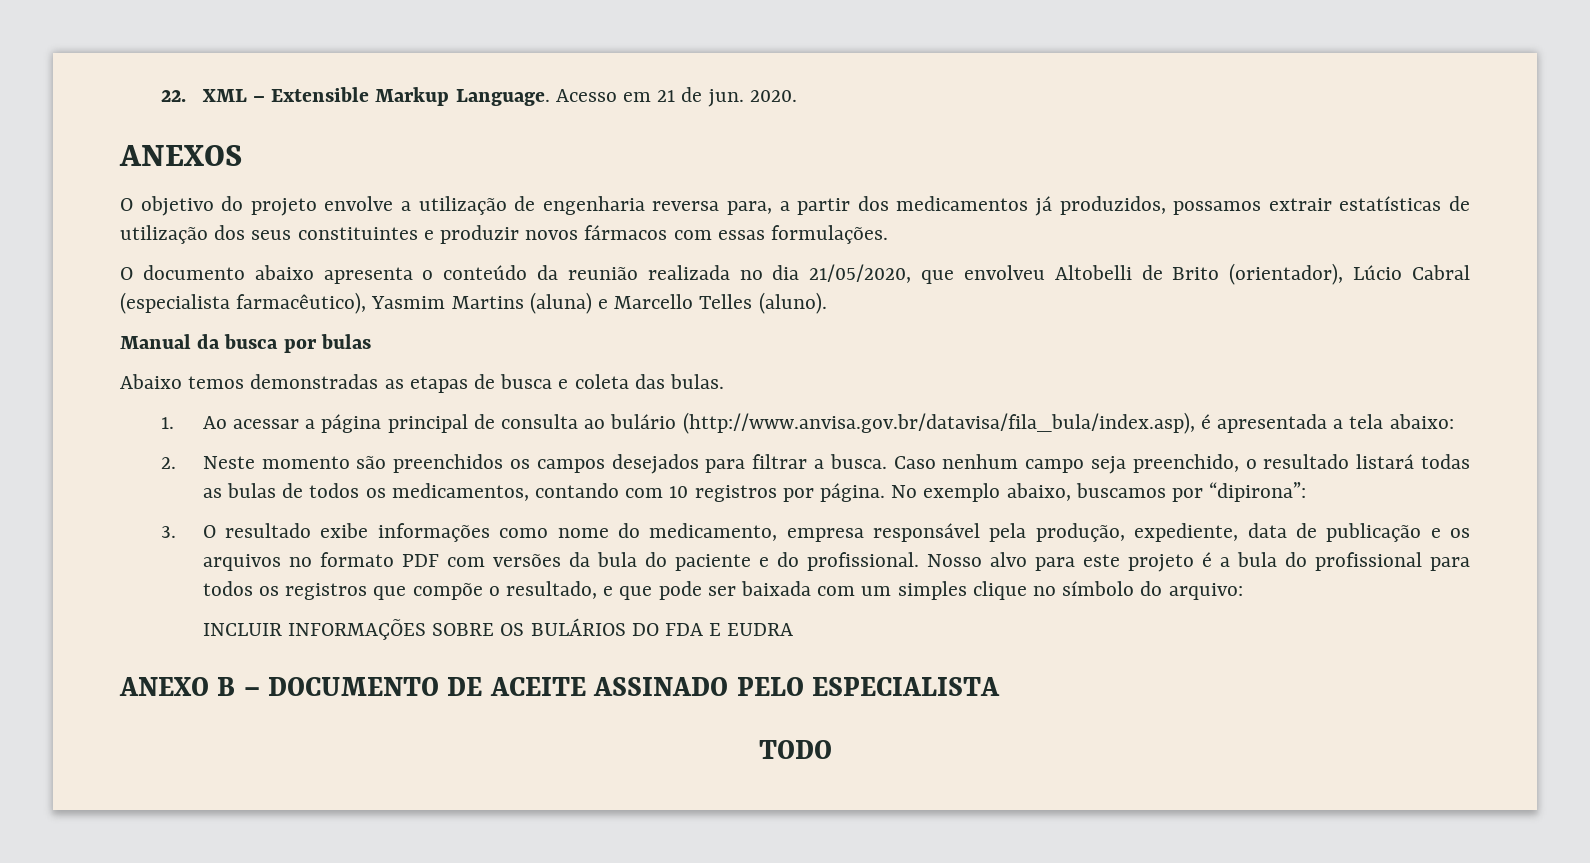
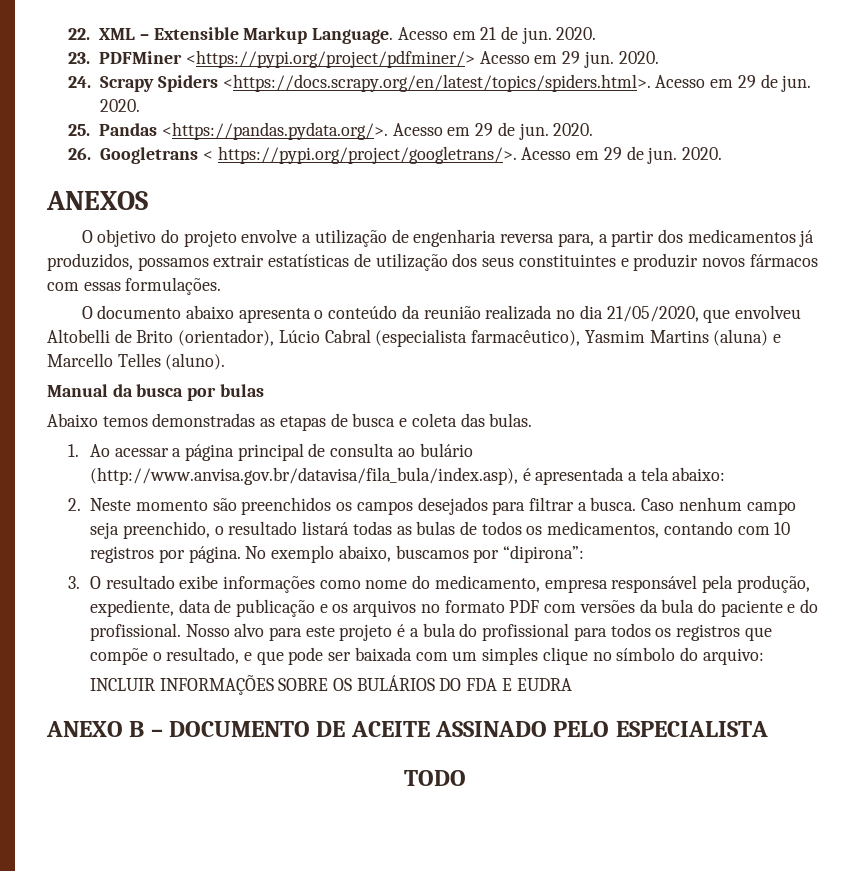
(797, 96) none -> [68,50,659,68] [68,74,812,92] [100,99,141,112] [68,122,594,140] [68,146,722,164] // 23. PDFMiner <https://pypi.org/project/pdfminer/> Acesso em 29 jun. 2020. // 24. Scrapy Spiders <https://docs.scrapy.org/en/latest/topics/spiders.html>. Acesso em 29 de jun. 2020. // 25. Pandas <https://pandas.pydata.org/>. Acesso em 29 de jun. 2020. // 26. Googletrans < https://pypi.org/project/googletrans/>. Acesso em 29 de jun. 2020.

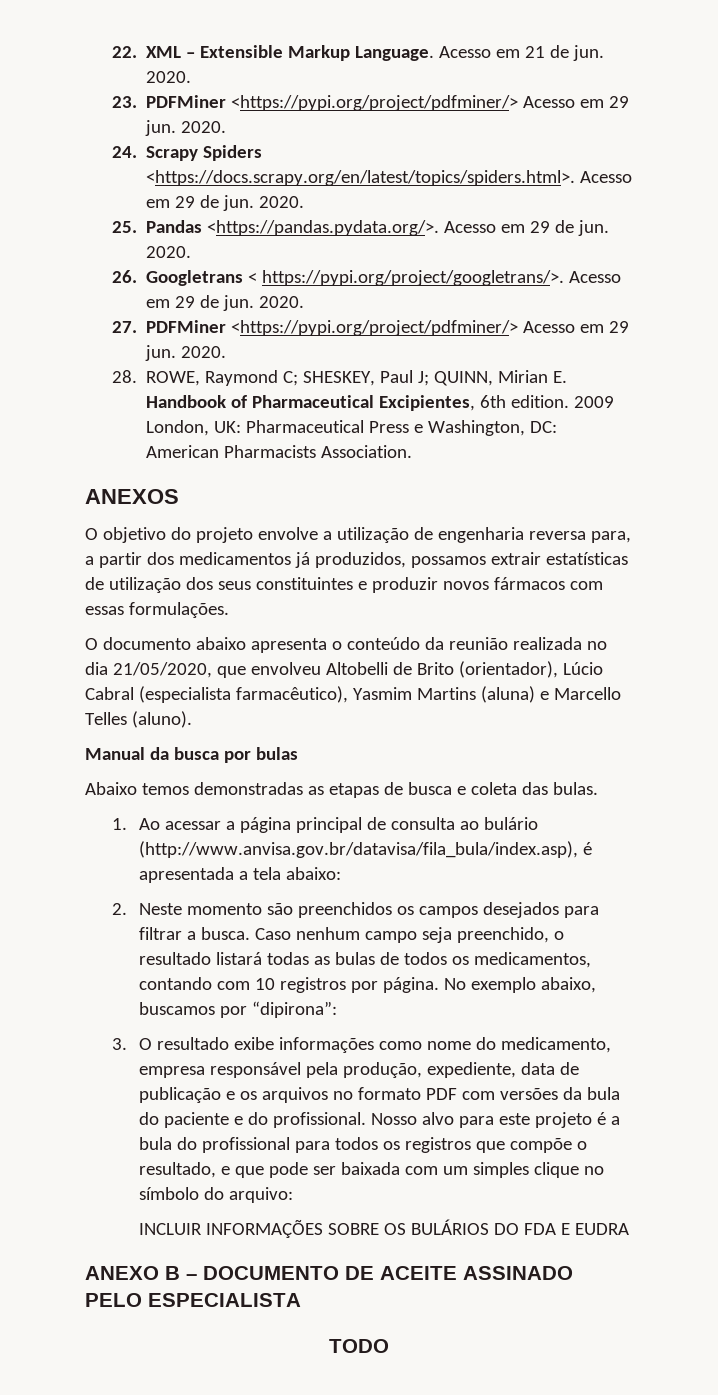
(722, 153) none -> [111,320,630,336] [145,345,227,361] [111,370,568,386] [146,395,615,411] [146,420,558,436] [146,445,413,458] // 27. PDFMiner <https://pypi.org/project/pdfminer/> Acesso em 29 jun. 2020. // 28. ROWE, Raymond C; SHESKEY, Paul J; QUINN, Mirian E. Handbook of Pharmaceutical Excipientes, 6th edition. 2009 London, UK: Pharmaceutical Press e Washington, DC: American Pharmacists Association.

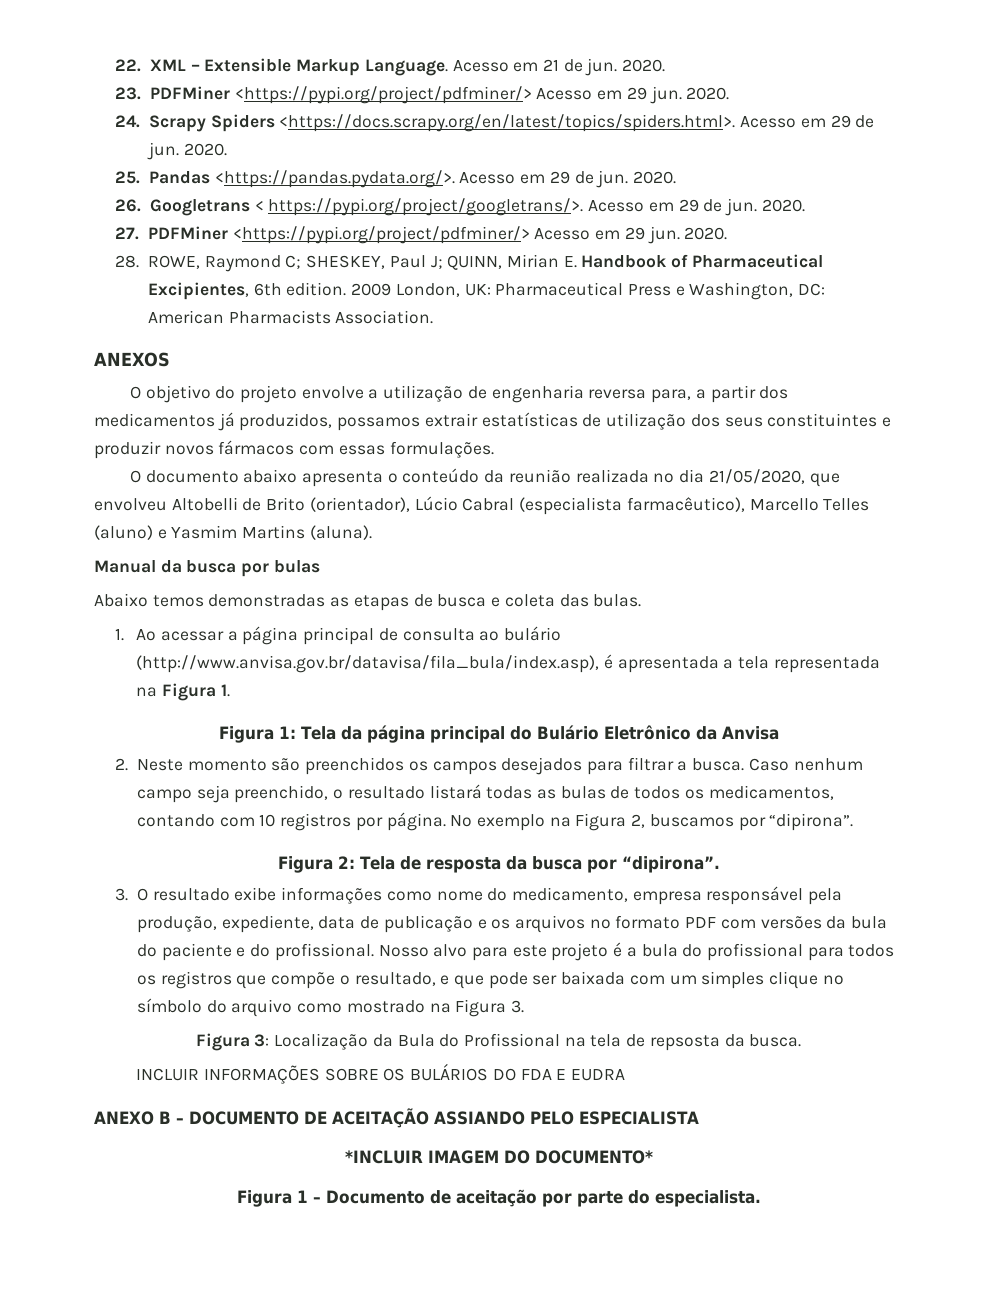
[352,686,621,703] [85,711,192,728] Yasmim Martins (aluna) e Marcello Telles (aluno). -> [749,498,870,511] [94,525,372,540] Marcello Telles (aluno) e Yasmim Martins (aluna).
[285,867,341,880] abaixo: -> [773,656,880,673] [136,683,230,701] [218,725,779,743] representada na Figura 1. // Figura 1: Tela da página principal do Bulário Eletrônico da Anvisa
[540,977,596,993] [138,1001,337,1018] abaixo, buscamos por “dipirona”: -> [549,813,854,831] [277,856,720,873] na Figura 2, buscamos por “dipirona”. // Figura 2: Tela de resposta da busca por “dipirona”.
[228,1187,293,1203] arquivo: -> [231,999,524,1017] [195,1033,802,1051] arquivo como mostrado na Figura 3. // Figura 3: Localização da Bula do Profissional na tela de repsosta da busca.
[380,1266,573,1280] ACEITE ASSINADO -> [332,1108,525,1128] ACEITAÇÃO ASSIANDO
[329,1339,389,1353] TODO -> [344,1150,653,1164] [236,1189,761,1207] *INCLUIR IMAGEM DO DOCUMENTO* // Figura 1 – Documento de aceitação por parte do especialista.

